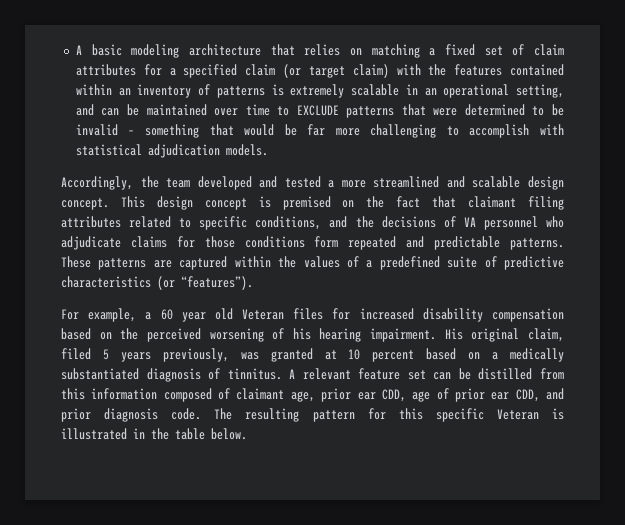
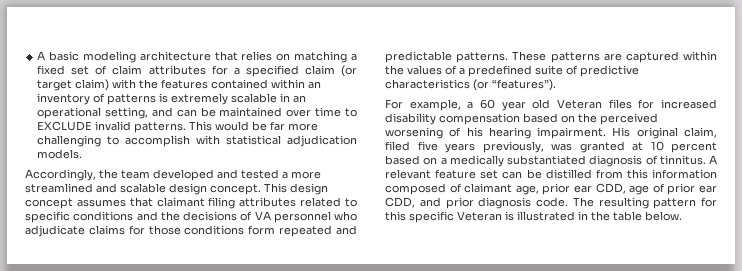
[346,104,565,118] [75,124,234,138] patterns that were determined to be invalid – something that -> [95,121,213,133] invalid patterns. This
[258,196,421,210] is premised on the fact -> [76,199,126,207] assumes
[255,216,322,230] conditions, -> [73,211,134,221] conditions
[102,349,109,360] 5 -> [417,141,438,151] five

